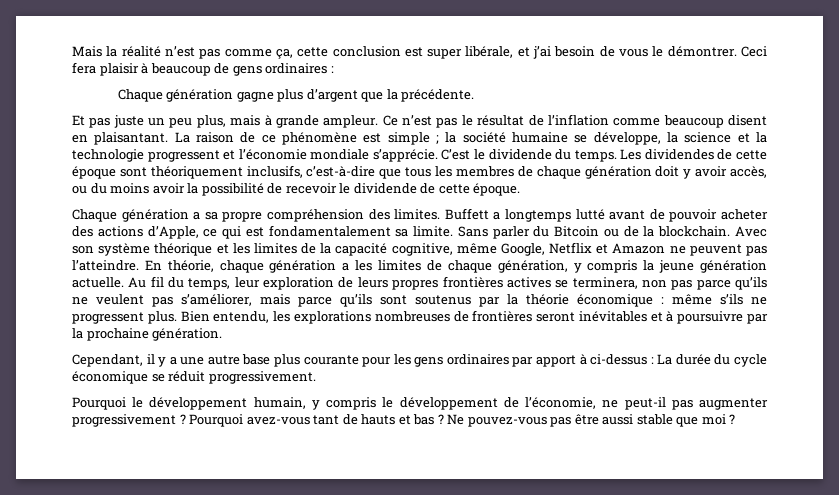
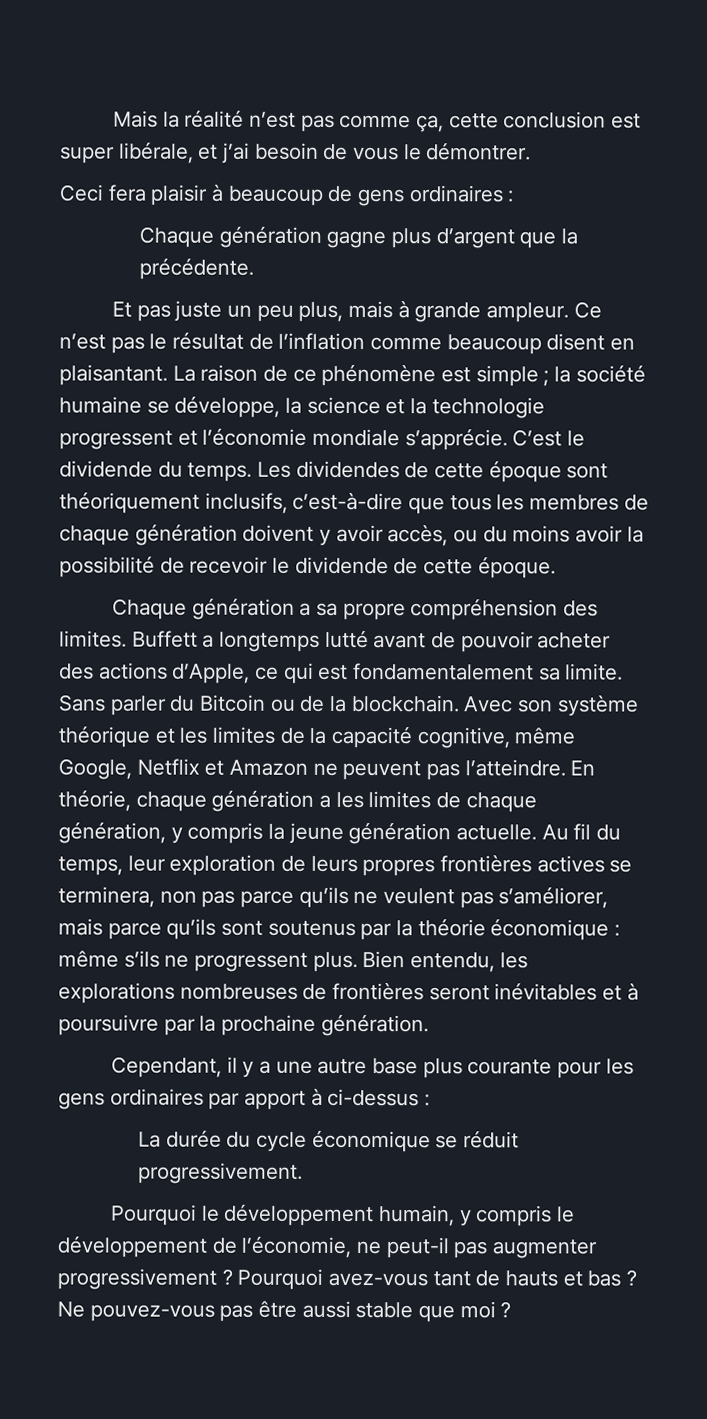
(737, 51) none -> (532, 151) //
[655,166,680,177] doit -> [242,524,315,542] doivent
(654, 360) none -> (431, 1100) //

